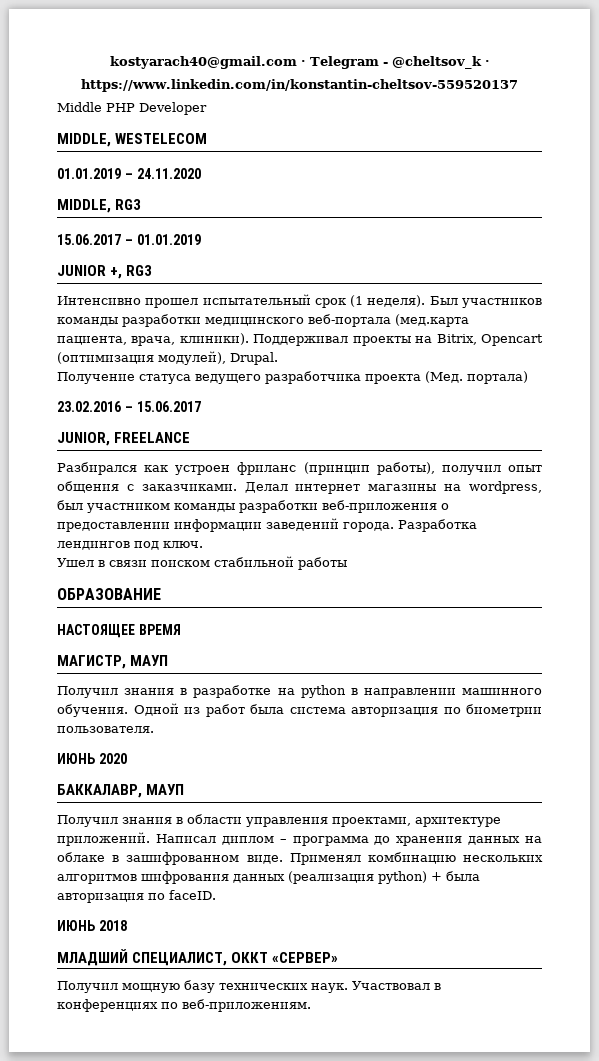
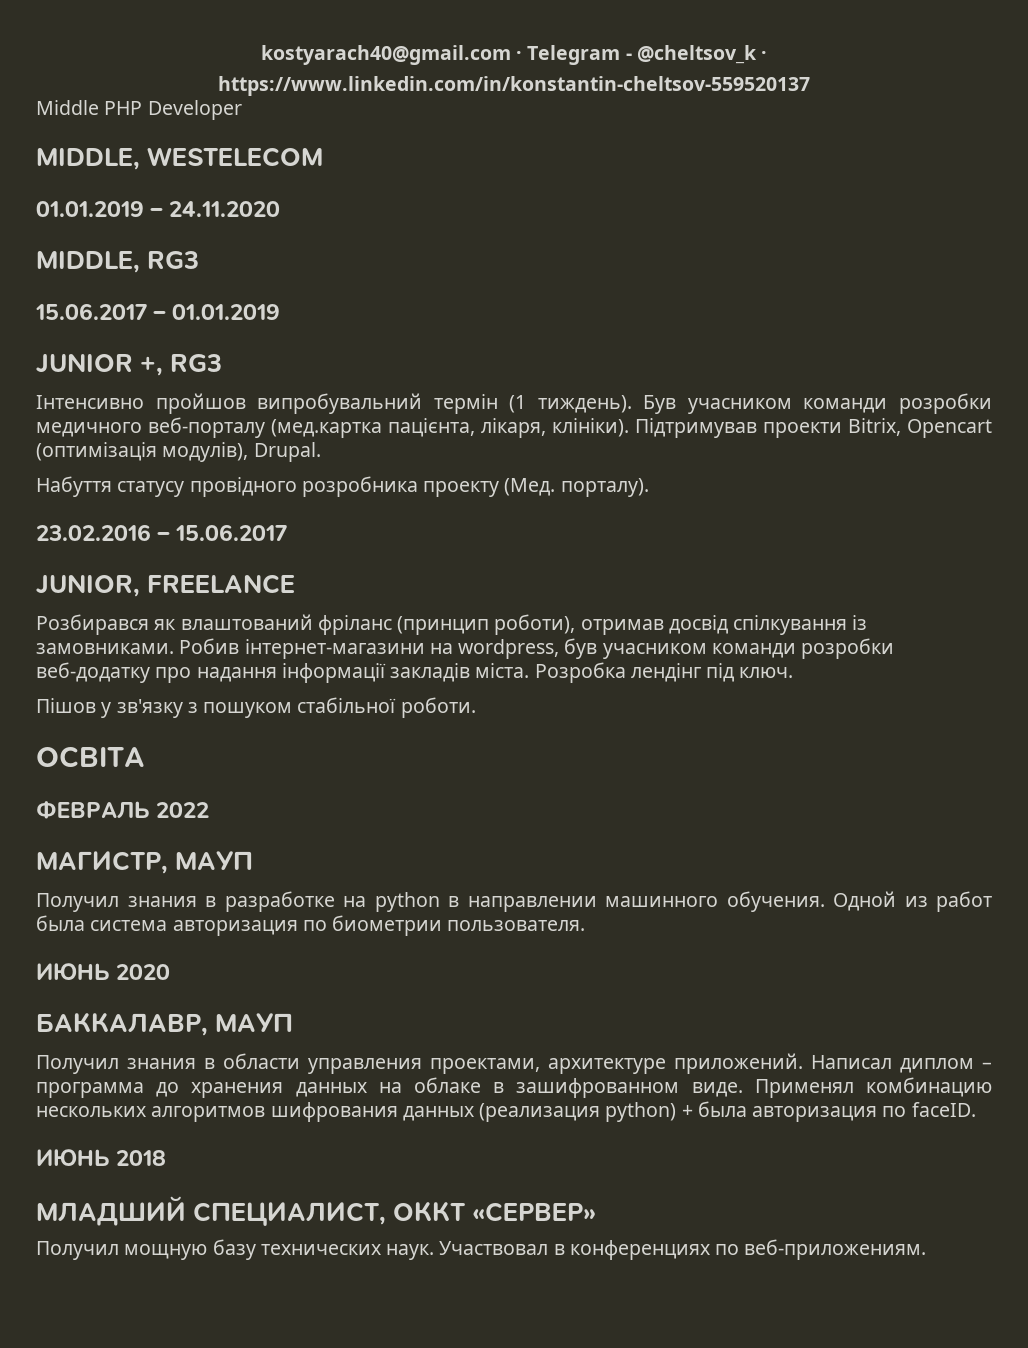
[57,294,542,308] [57,314,469,327] [57,333,543,346] [57,351,278,365] [57,371,528,384] Интенсивно прошел испытательный срок (1 неделя). Был участников команды разработки медицинского веб-портала (мед.карта пациента, врача, клиники). Поддерживал проекты на Bitrix, Opencart (оптимизация модулей), Drupal. // Получение статуса ведущего разработчика проекта (Мед. портала) -> [36,393,992,414] [36,417,992,438] [36,442,321,462] [36,476,649,497] Інтенсивно пройшов випробувальний термін (1 тиждень). Був учасником команди розробки медичного веб-порталу (мед.картка пацієнта, лікаря, клініки). Підтримував проекти Bitrix, Opencart (оптимізація модулів), Drupal. // Набуття статусу провідного розробника проекту (Мед. порталу).
[57,462,542,475] [57,481,542,494] [57,500,449,513] [57,518,477,532] [57,541,203,550] [57,556,347,570] [57,588,161,600] [57,624,181,638] Разбирался как устроен фриланс (принцип работы), получил опыт общения с заказчиками. Делал интернет магазины на wordpress, был участником команды разработки веб-приложения о предоставлении информации заведений города. Разработка лендингов под ключ. // Ушел в связи поиском стабильной работы // ОБРАЗОВАНИЕ // НАСТОЯЩЕЕ ВРЕМЯ -> [36,614,868,635] [36,638,895,659] [36,662,794,683] [36,697,476,718] [36,746,145,768] [36,801,210,819] Розбирався як влаштований фріланс (принцип роботи), отримав досвід спілкування із замовниками. Робив інтернет-магазини на wordpress, був учасником команди розробки веб-додатку про надання інформації закладів міста. Розробка лендінг під ключ. // Пішов у зв'язку з пошуком стабільної роботи. // ОСВІТА // ФЕВРАЛЬ 2022

